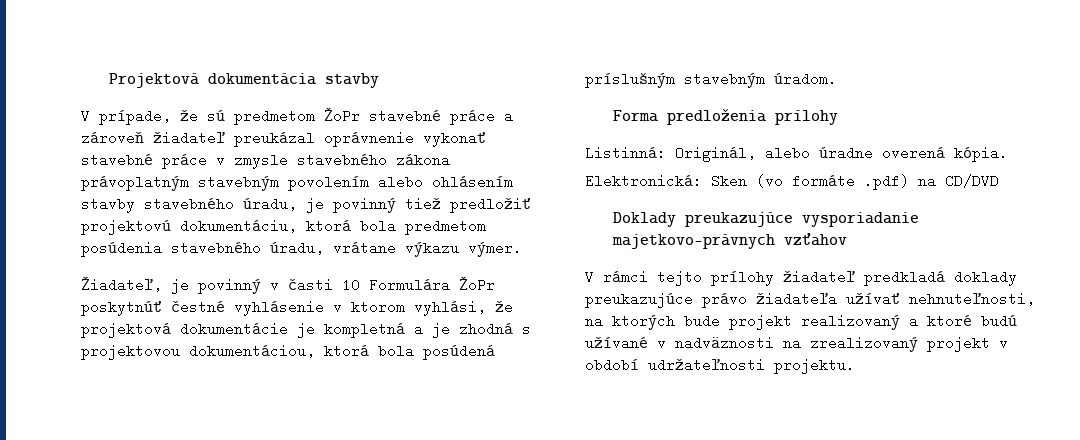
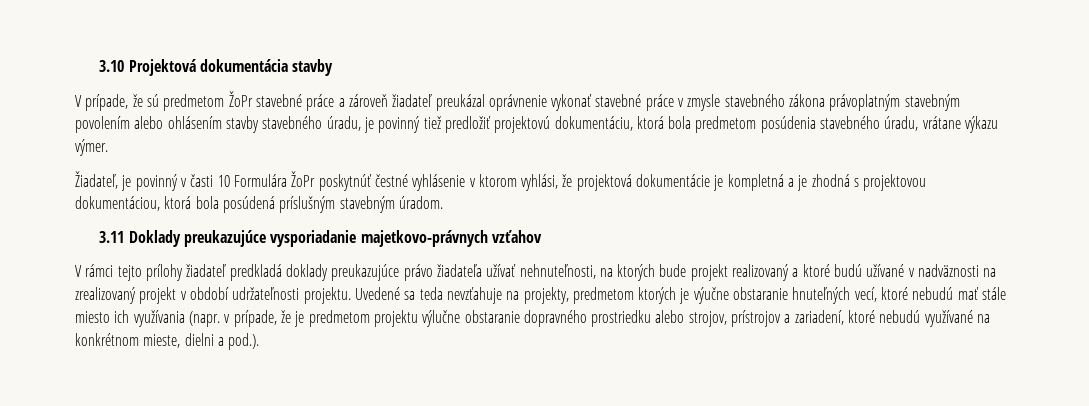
(108, 80) none -> [99,60,125,72] 3.10
[612,109,838,125] [585,146,1008,162] [585,174,999,190] Forma predloženia prílohy // Listinná: Originál, alebo úradne overená kópia. // Elektronická: Sken (vo formáte .pdf) na CD/DVD // -> [99,231,125,243] 3.11
(855, 366) none -> [354,287,1007,304] [75,310,991,327] [75,333,260,350] Uvedené sa teda nevzťahuje na projekty, predmetom ktorých je výučne obstaranie hnuteľných vecí, ktoré nebudú mať stále miesto ich využívania (napr. v prípade, že je predmetom projektu výlučne obstaranie dopravného prostriedku alebo strojov, prístrojov a zariadení, ktoré nebudú využívané na konkrétnom mieste, dielni a pod.).

